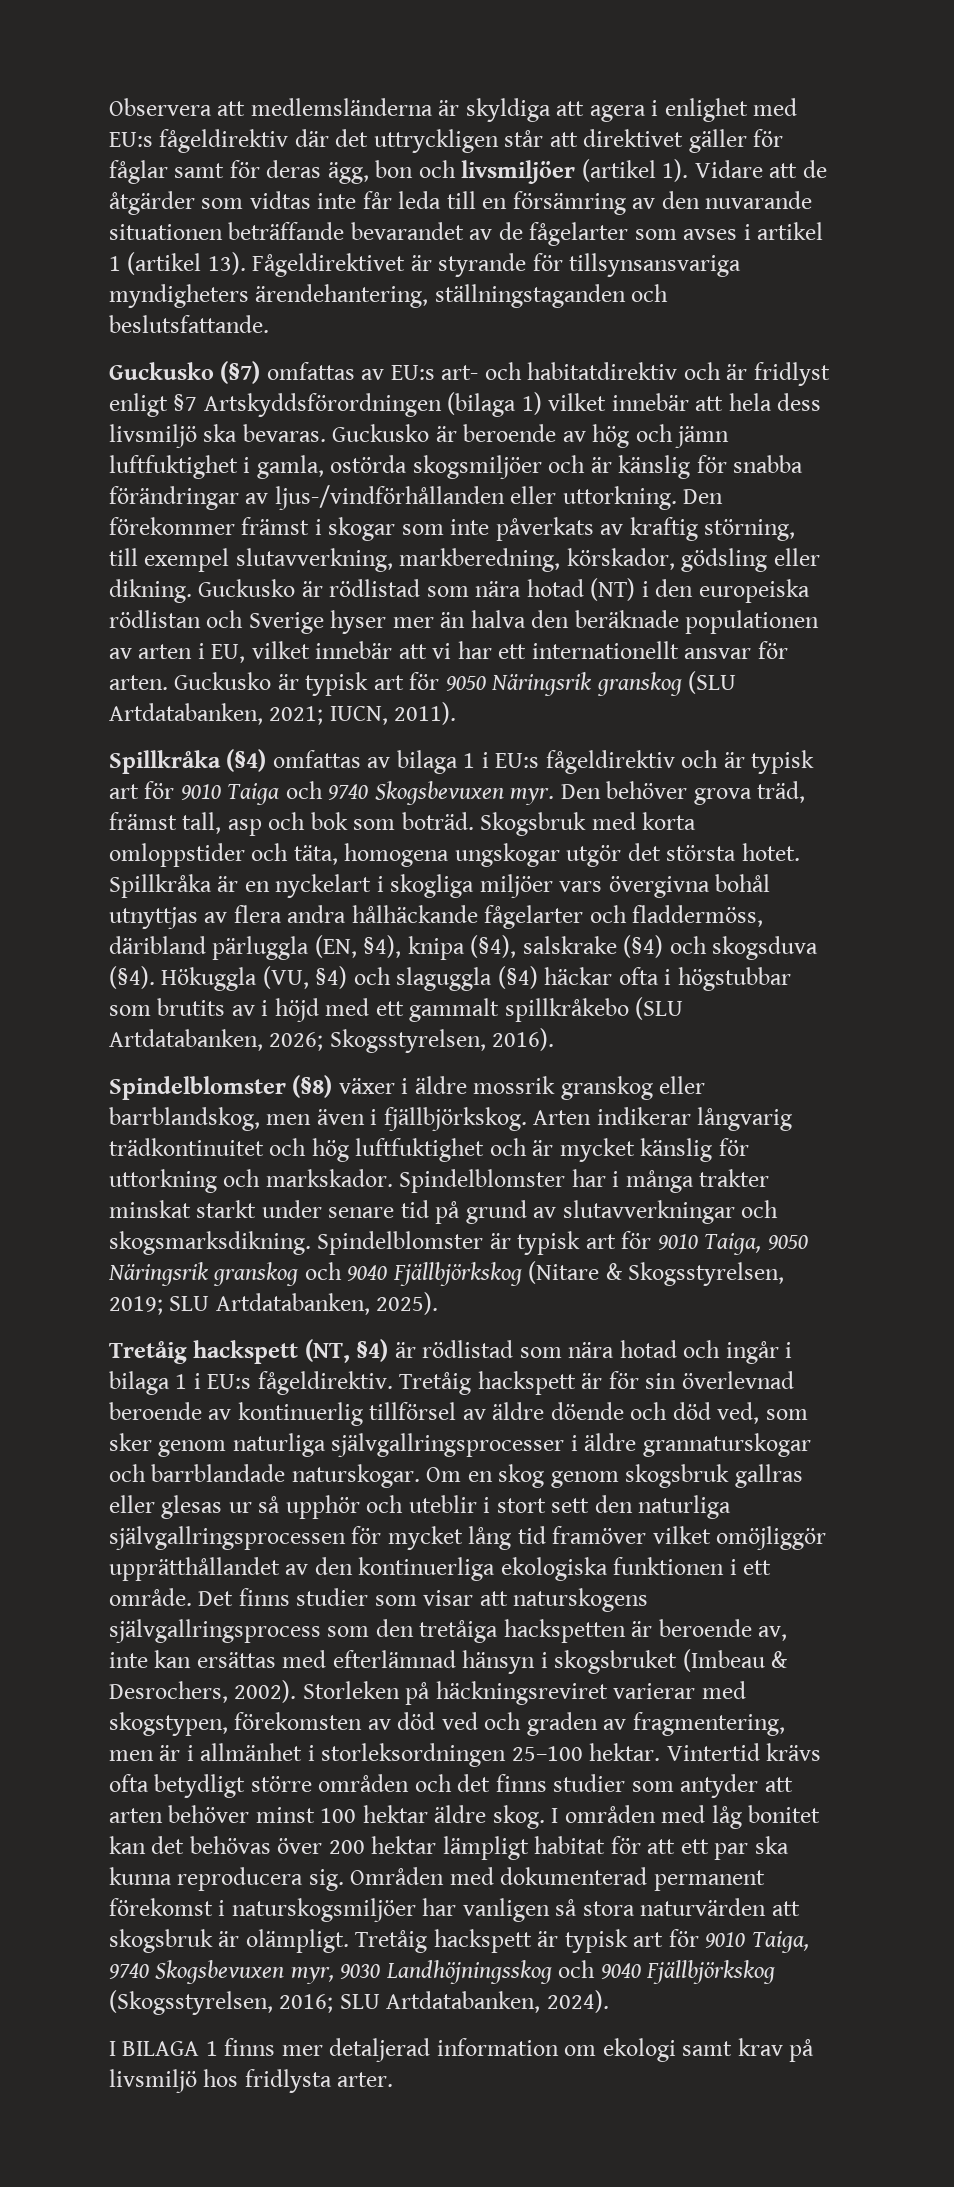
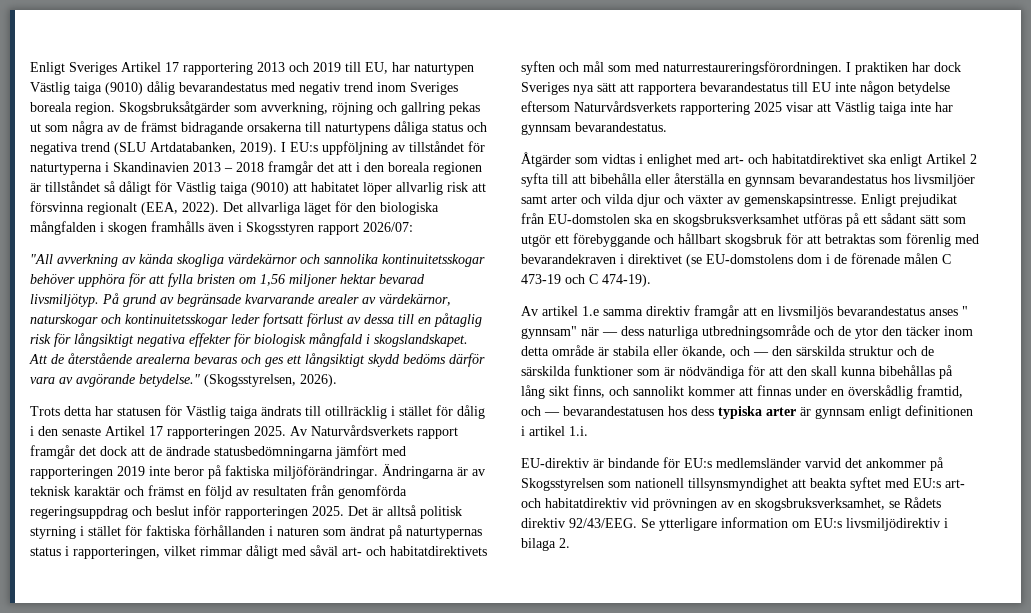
[109,98,798,122] [109,129,784,153] [109,159,827,184] [109,191,813,215] [109,222,824,246] [109,252,742,277] [109,284,669,308] [109,315,269,333] [109,361,830,386] [109,392,822,417] [109,424,730,448] [109,455,804,479] [109,485,724,510] [109,517,796,541] [109,548,820,572] [109,578,810,603] [109,610,820,634] [109,641,788,663] [109,671,737,696] [109,702,457,725] [109,749,815,774] [109,781,806,805] [109,812,697,836] [109,843,800,867] [109,874,771,898] [109,905,764,929] [109,935,819,960] [109,966,791,991] [109,997,684,1022] [109,1028,555,1053] [109,1075,706,1100] [109,1107,793,1131] [109,1138,749,1162] [109,1169,770,1193] [109,1200,779,1224] [109,1231,808,1255] [108,1261,785,1286] [109,1292,439,1315] [109,1339,793,1364] [109,1371,794,1395] [109,1402,808,1426] [109,1433,811,1457] [109,1464,803,1488] [109,1495,732,1519] [109,1526,827,1550] [109,1557,772,1581] [109,1588,649,1612] [109,1619,788,1643] [109,1649,789,1674] [109,1680,746,1705] [109,1712,785,1736] [109,1743,822,1767] [109,1774,793,1798] [109,1805,821,1829] [109,1836,789,1860] [109,1867,765,1891] [109,1898,800,1922] [109,1929,809,1953] [109,1960,776,1984] [109,1990,609,2015] [109,2038,815,2062] [109,2069,394,2093] Observera att medlemsländerna är skyldiga att agera i enlighet med EU:s fågeldirektiv där det uttryckligen står att direktivet gäller för fåglar samt för deras ägg, bon och livsmiljöer (artikel 1). Vidare att de åtgärder som vidtas inte får leda till en försämring av den nuvarande situationen beträffande bevarandet av de fågelarter som avses i artikel 1 (artikel 13). Fågeldirektivet är styrande för tillsynsansvariga myndigheters ärendehantering, ställningstaganden och beslutsfattande. // Guckusko (§7) omfattas av EU:s art- och habitatdirektiv och är fridlyst enligt §7 Artskyddsförordningen (bilaga 1) vilket innebär att hela dess livsmiljö ska bevaras. Guckusko är beroende av hög och jämn luftfuktighet i gamla, ostörda skogsmiljöer och är känslig för snabba förändringar av ljus-/vindförhållanden eller uttorkning. Den förekommer främst i skogar som inte påverkats av kraftig störning, till exempel slutavverkning, markberedning, körskador, gödsling eller dikning. Guckusko är rödlistad som nära hotad (NT) i den europeiska rödlistan och Sverige hyser mer än halva den beräknade populationen av arten i EU, vilket innebär att vi har ett internationellt ansvar för arten. Guckusko är typisk art för 9050 Näringsrik granskog (SLU Artdatabanken, 2021; IUCN, 2011). // Spillkråka (§4) omfattas av bilaga 1 i EU:s fågeldirektiv och är typisk art för 9010 Taiga och 9740 Skogsbevuxen myr. Den behöver grova träd, främst tall, asp och bok som boträd. Skogsbruk med korta omloppstider och täta, homogena ungskogar utgör det största hotet. Spillkråka är en nyckelart i skogliga miljöer vars övergivna bohål utnyttjas av flera andra hålhäckande fågelarter och fladdermöss, däribland pärluggla (EN, §4), knipa (§4), salskrake (§4) och skogsduva (§4). Hökuggla (VU, §4) och slaguggla (§4) häckar ofta i högstubbar som brutits av i höjd med ett gammalt spillkråkebo (SLU Artdatabanken, 2026; Skogsstyrelsen, 2016). // Spindelblomster (§8) växer i äldre mossrik granskog eller barrblandskog, men även i fjällbjörkskog. Arten indikerar långvarig trädkontinuitet och hög luftfuktighet och är mycket känslig för uttorkning och markskador. Spindelblomster har i många trakter minskat starkt under senare tid på grund av slutavverkningar och skogsmarksdikning. Spindelblomster är typisk art för 9010 Taiga, 9050 Näringsrik granskog och 9040 Fjällbjörkskog (Nitare & Skogsstyrelsen, 2019; SLU Artdatabanken, 2025). // Tretåig hackspett (NT, §4) är rödlistad som nära hotad och ingår i bilaga 1 i EU:s fågeldirektiv. Tretåig hackspett är för sin överlevnad beroende av kontinuerlig tillförsel av äldre döende och död ved, som sker genom naturliga självgallringsprocesser i äldre grannaturskogar och barrblandade naturskogar. Om en skog genom skogsbruk gallras eller glesas ur så upphör och uteblir i stort sett den naturliga självgallringsprocessen för mycket lång tid framöver vilket omöjliggör upprätthållandet av den kontinuerliga ekologiska funktionen i ett område. Det finns studier som visar att naturskogens självgallringsprocess som den tretåiga hackspetten är beroende av, inte kan ersättas med efterlämnad hänsyn i skogsbruket (Imbeau & Desrochers, 2002). Storleken på häckningsreviret varierar med skogstypen, förekomsten av död ved och graden av fragmentering, men är i allmänhet i storleksordningen 25–100 hektar. Vintertid krävs ofta betydligt större områden och det finns studier som antyder att arten behöver minst 100 hektar äldre skog. I områden med låg bonitet kan det behövas över 200 hektar lämpligt habitat för att ett par ska kunna reproducera sig. Områden med dokumenterad permanent förekomst i naturskogsmiljöer har vanligen så stora naturvärden att skogsbruk är olämpligt. Tretåig hackspett är typisk art för 9010 Taiga, 9740 Skogsbevuxen myr, 9030 Landhöjningsskog och 9040 Fjällbjörkskog (Skogsstyrelsen, 2016; SLU Artdatabanken, 2024). // I BILAGA 1 finns mer detaljerad information om ekologi samt krav på livsmiljö hos fridlysta arter. -> [30,62,474,75] [30,81,458,95] [30,101,480,115] [30,121,487,135] [30,141,485,155] [30,161,482,175] [30,181,486,195] [30,201,439,215] [30,221,413,235] [30,254,485,267] [30,273,425,287] [30,293,451,307] [30,313,482,327] [30,333,468,347] [29,353,485,367] [30,374,337,387] [30,405,485,419] [30,425,458,439] [30,445,406,459] [30,464,485,479] [30,485,407,499] [30,505,462,519] [30,525,482,539] [30,545,487,559] [521,61,961,75] [521,81,950,95] [521,101,953,115] [521,122,667,135] [521,152,977,167] [521,173,975,187] [521,194,957,207] [521,213,966,227] [521,233,979,247] [521,253,951,267] [521,274,651,287] [521,305,968,319] [521,325,973,339] [521,345,934,358] [521,365,953,379] [521,385,963,399] [521,405,973,419] [521,426,588,436] [521,457,944,471] [521,477,965,491] [521,497,941,511] [521,517,948,531] [521,538,570,551] Enligt Sveriges Artikel 17 rapportering 2013 och 2019 till EU, har naturtypen Västlig taiga (9010) dålig bevarandestatus med negativ trend inom Sveriges boreala region. Skogsbruksåtgärder som avverkning, röjning och gallring pekas ut som några av de främst bidragande orsakerna till naturtypens dåliga status och negativa trend (SLU Artdatabanken, 2019). I EU:s uppföljning av tillståndet för naturtyperna i Skandinavien 2013 – 2018 framgår det att i den boreala regionen är tillståndet så dåligt för Västlig taiga (9010) att habitatet löper allvarlig risk att försvinna regionalt (EEA, 2022). Det allvarliga läget för den biologiska mångfalden i skogen framhålls även i Skogsstyren rapport 2026/07: // "All avverkning av kända skogliga värdekärnor och sannolika kontinuitetsskogar behöver upphöra för att fylla bristen om 1,56 miljoner hektar bevarad livsmiljötyp. På grund av begränsade kvarvarande arealer av värdekärnor, naturskogar och kontinuitetsskogar leder fortsatt förlust av dessa till en påtaglig risk för långsiktigt negativa effekter för biologisk mångfald i skogslandskapet. Att de återstående arealerna bevaras och ges ett långsiktigt skydd bedöms därför vara av avgörande betydelse." (Skogsstyrelsen, 2026). // Trots detta har statusen för Västlig taiga ändrats till otillräcklig i stället för dålig i den senaste Artikel 17 rapporteringen 2025. Av Naturvårdsverkets rapport framgår det dock att de ändrade statusbedömningarna jämfört med rapporteringen 2019 inte beror på faktiska miljöförändringar. Ändringarna är av teknisk karaktär och främst en följd av resultaten från genomförda regeringsuppdrag och beslut inför rapporteringen 2025. Det är alltså politisk styrning i stället för faktiska förhållanden i naturen som ändrat på naturtypernas status i rapporteringen, vilket rimmar dåligt med såväl art- och habitatdirektivets syften och mål som med naturrestaureringsförordningen. I praktiken har dock Sveriges nya sätt att rapportera bevarandestatus till EU inte någon betydelse eftersom Naturvårdsverkets rapportering 2025 visar att Västlig taiga inte har gynnsam bevarandestatus. // Åtgärder som vidtas i enlighet med art- och habitatdirektivet ska enligt Artikel 2 syfta till att bibehålla eller återställa en gynnsam bevarandestatus hos livsmiljöer samt arter och vilda djur och växter av gemenskapsintresse. Enligt prejudikat från EU-domstolen ska en skogsbruksverksamhet utföras på ett sådant sätt som utgör ett förebyggande och hållbart skogsbruk för att betraktas som förenlig med bevarandekraven i direktivet (se EU-domstolens dom i de förenade målen C 473-19 och C 474-19). // Av artikel 1.e samma direktiv framgår att en livsmiljös bevarandestatus anses " gynnsam" när — dess naturliga utbredningsområde och de ytor den täcker inom detta område är stabila eller ökande, och — den särskilda struktur och de särskilda funktioner som är nödvändiga för att den skall kunna bibehållas på lång sikt finns, och sannolikt kommer att finnas under en överskådlig framtid, och — bevarandestatusen hos dess typiska arter är gynnsam enligt definitionen i artikel 1.i. // EU-direktiv är bindande för EU:s medlemsländer varvid det ankommer på Skogsstyrelsen som nationell tillsynsmyndighet att beakta syftet med EU:s art- och habitatdirektiv vid prövningen av en skogsbruksverksamhet, se Rådets direktiv 92/43/EEG. Se ytterligare information om EU:s livsmiljödirektiv i bilaga 2.

